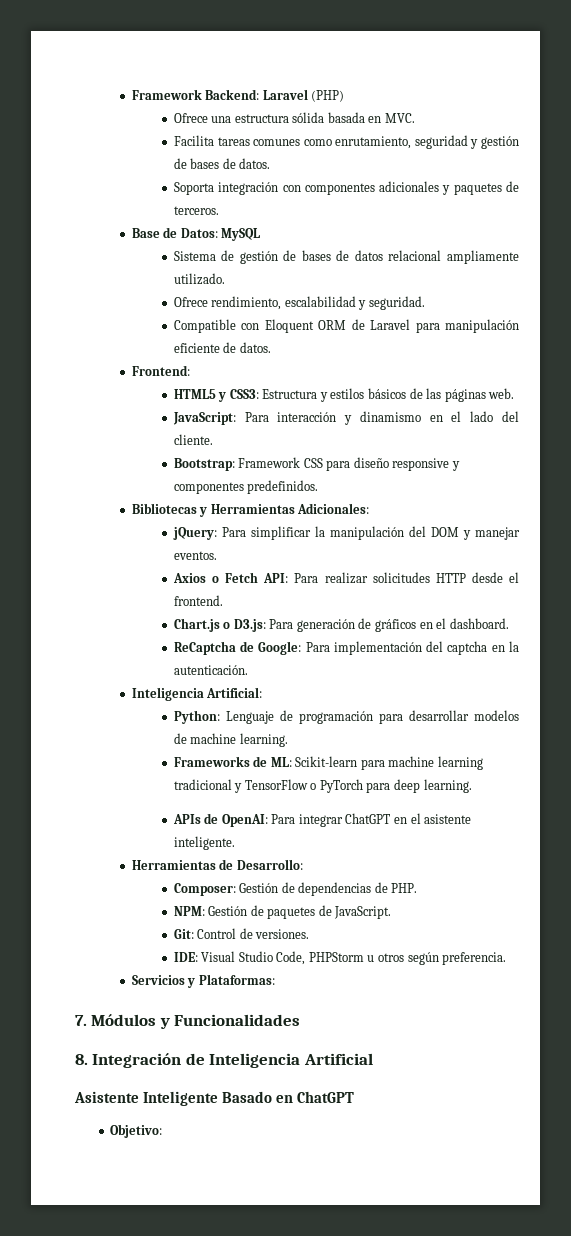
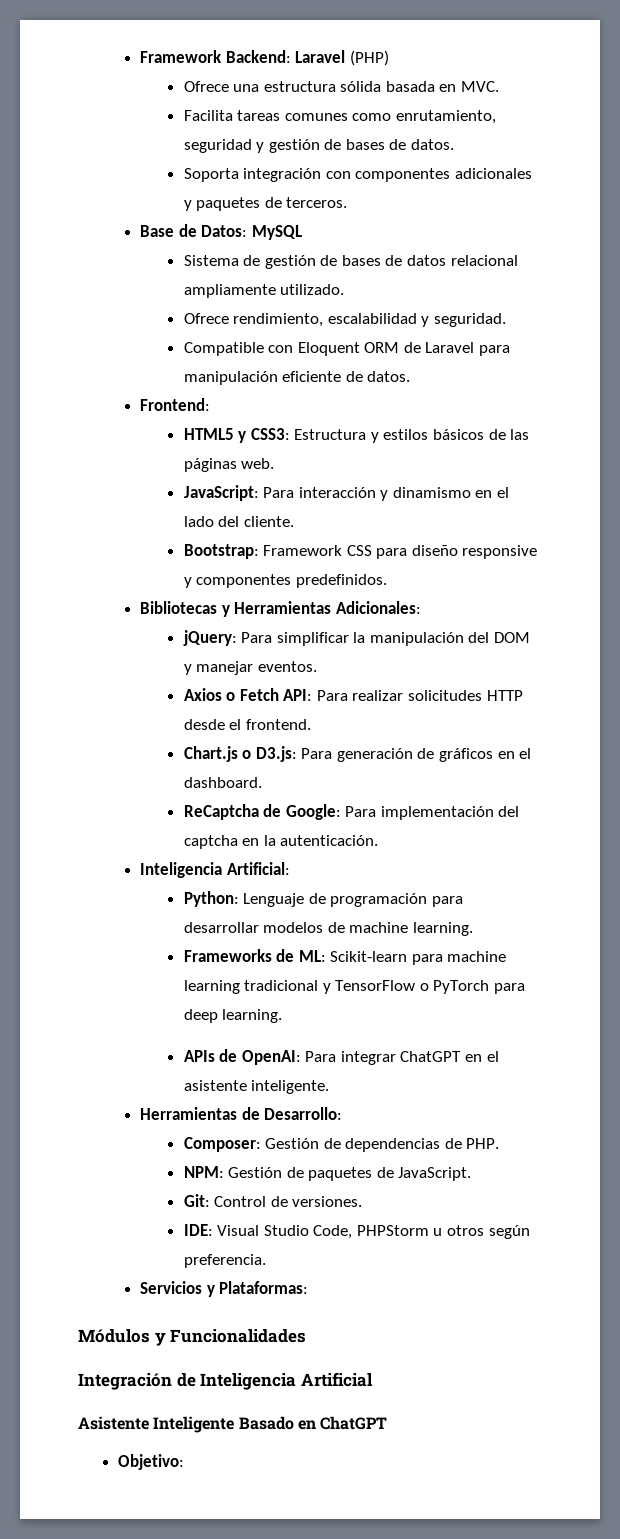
[75,1015,87,1026] 7. -> (309, 1287) none
[75,1054,88,1065] 8. -> (307, 1336) none

